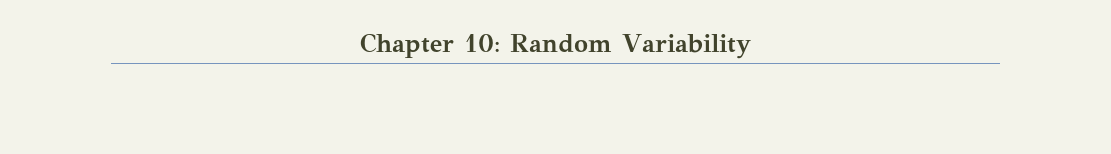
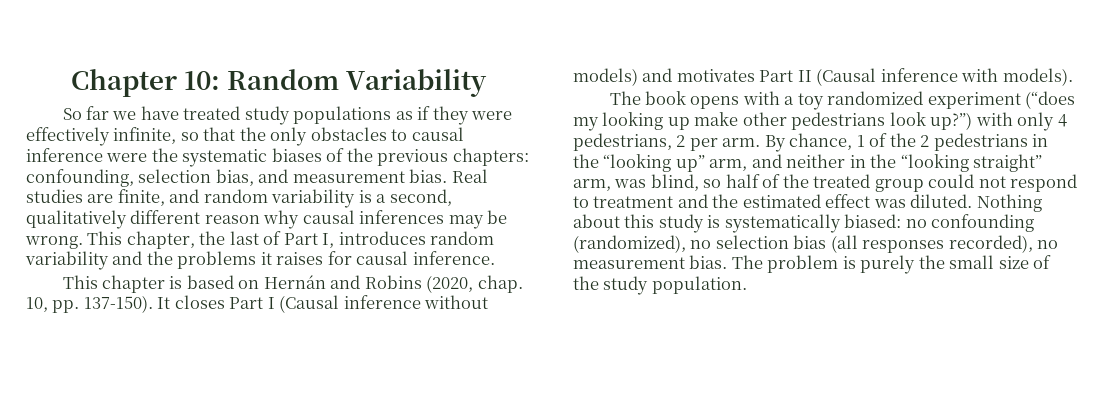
(752, 46) none -> [62,106,513,125] [26,127,464,146] [26,148,529,167] [26,169,488,187] [26,189,452,208] [26,210,508,229] [25,231,495,249] [25,251,495,270] [62,275,523,293] [26,295,489,313] [573,68,1073,86] [609,91,1076,110] [573,112,1067,131] [573,133,1049,152] [573,154,1043,172] [573,174,1078,192] [573,194,1042,212] [573,214,1035,233] [573,235,1059,253] [573,255,1052,274] [573,276,747,295] // So far we have treated study populations as if they were effectively infinite, so that the only obstacles to causal inference were the systematic biases of the previous chapters: confounding, selection bias, and measurement bias. Real studies are finite, and random variability is a second, qualitatively different reason why causal inferences may be wrong. This chapter, the last of Part I, introduces random variability and the problems it raises for causal inference. // This chapter is based on Hernán and Robins (2020, chap. 10, pp. 137-150). It closes Part I (Causal inference without models) and motivates Part II (Causal inference with models). // The book opens with a toy randomized experiment (“does my looking up make other pedestrians look up?”) with only 4 pedestrians, 2 per arm. By chance, 1 of the 2 pedestrians in the “looking up” arm, and neither in the “looking straight” arm, was blind, so half of the treated group could not respond to treatment and the estimated effect was diluted. Nothing about this study is systematically biased: no confounding (randomized), no selection bias (all responses recorded), no measurement bias. The problem is purely the small size of the study population.

